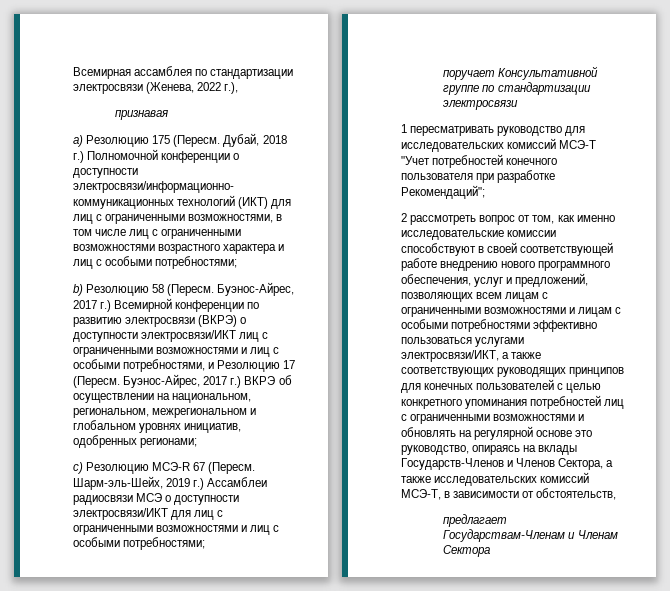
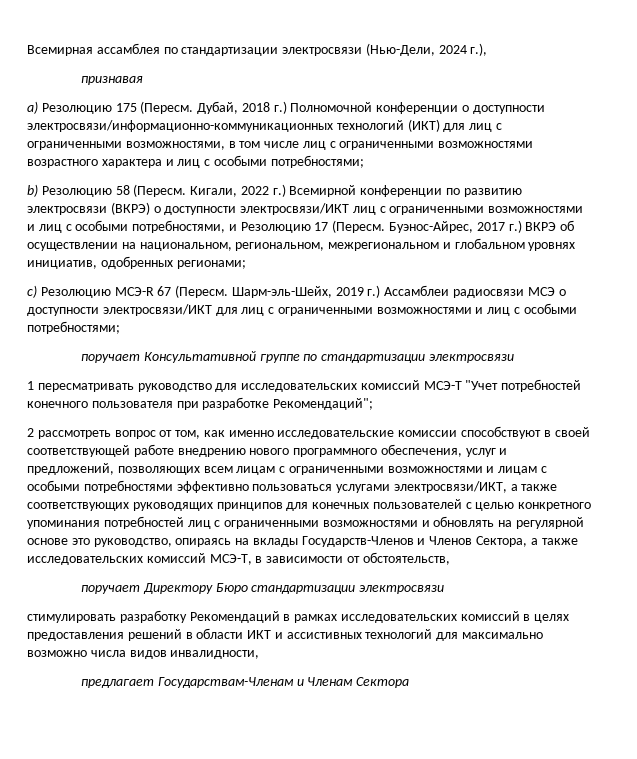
[146,82,222,94] (Женева, 2022 -> [365,43,467,56] (Нью-Дели, 2024
[217,282,295,296] [73,300,97,309] Буэнос-Айрес, 2017 -> [190,186,269,197] Кигали, 2022
(617, 494) none -> [81,583,445,594] [27,610,570,623] [27,628,544,641] [27,650,260,659] // поручает Директору Бюро стандартизации электросвязи // стимулировать разработку Рекомендаций в рамках исследовательских комиссий в целях предоставления решений в области ИКТ и ассистивных технологий для максимально возможно числа видов инвалидности,

